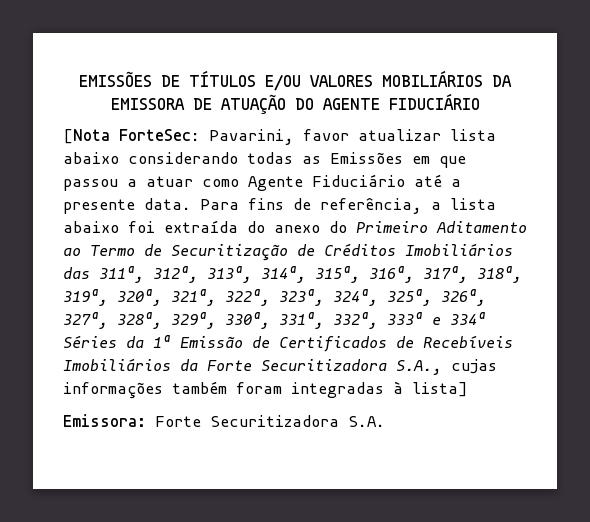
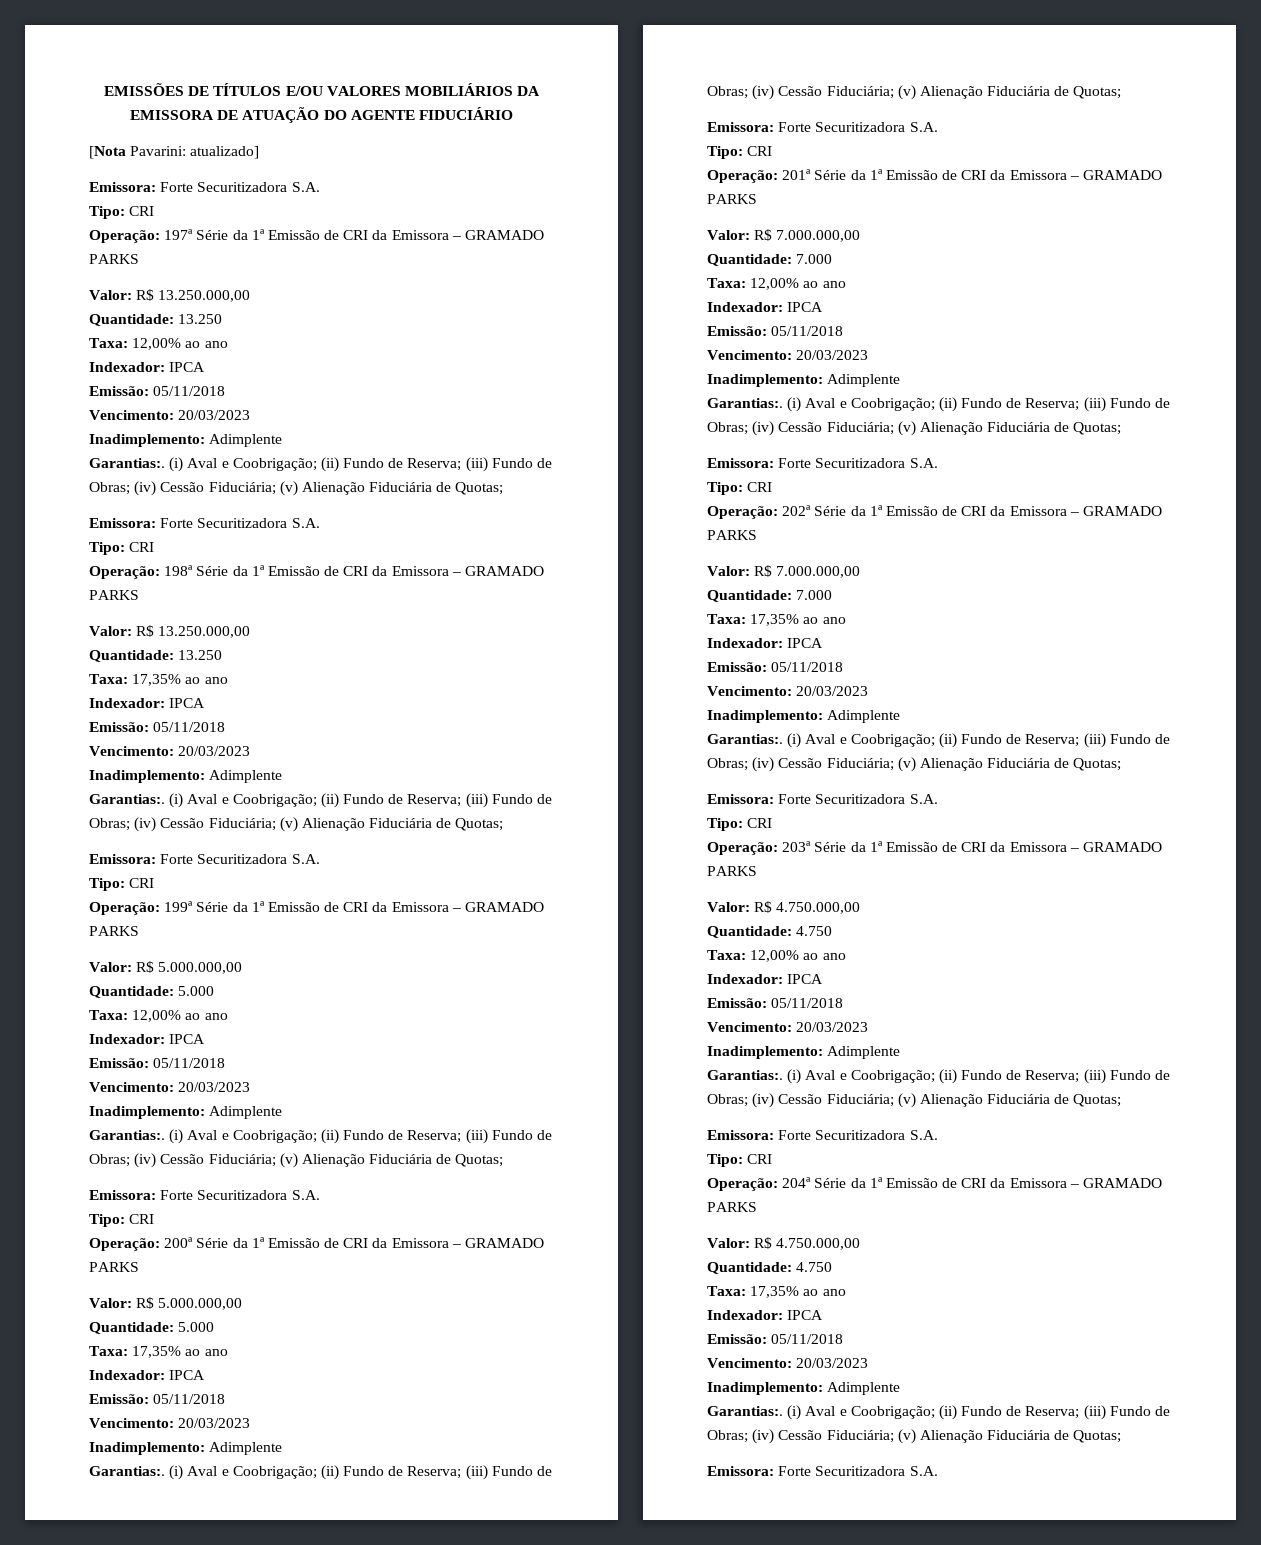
[119,129,496,145] [63,152,466,168] [63,174,461,191] [63,198,496,214] [63,220,527,233] [63,243,513,261] [63,266,522,283] [63,289,486,306] [63,312,486,329] [63,335,513,352] [63,358,497,375] [63,381,468,399] ForteSec: Pavarini, favor atualizar lista abaixo considerando todas as Emissões em que passou a atuar como Agente Fiduciário até a presente data. Para fins de referência, a lista abaixo foi extraída do anexo do Primeiro Aditamento ao Termo de Securitização de Créditos Imobiliários das 311ª, 312ª, 313ª, 314ª, 315ª, 316ª, 317ª, 318ª, 319ª, 320ª, 321ª, 322ª, 323ª, 324ª, 325ª, 326ª, 327ª, 328ª, 329ª, 330ª, 331ª, 332ª, 333ª e 334ª Séries da 1ª Emissão de Certificados de Recebíveis Imobiliários da Forte Securitizadora S.A., cujas informações também foram integradas à lista] -> [130,146,260,159] [89,182,320,192] [89,206,155,219] [89,229,545,243] [89,254,139,264] [89,289,251,302] [89,314,223,326] [89,338,228,350] [89,362,206,372] [89,386,226,396] [89,410,251,420] [89,434,283,447] [89,457,553,472] [89,481,504,496] [89,518,320,528] [89,542,155,555] [89,565,545,579] [89,590,139,600] [89,625,251,638] [89,650,223,662] [89,674,228,686] [89,698,206,708] [89,722,226,732] [89,746,251,756] [89,770,283,783] [89,793,553,808] [89,817,504,832] [89,854,320,864] [89,878,155,891] [89,901,545,915] [89,926,139,936] [89,961,243,974] [89,986,215,998] [89,1010,228,1022] [89,1034,206,1044] [89,1058,226,1068] [89,1082,251,1092] [89,1106,283,1119] [89,1129,553,1144] [89,1153,504,1168] [89,1190,320,1200] [89,1214,155,1227] [89,1237,545,1251] [89,1262,139,1272] [89,1297,243,1310] [89,1322,215,1334] [89,1346,228,1358] [89,1370,206,1380] [89,1394,226,1404] [89,1418,251,1428] [89,1442,283,1455] [89,1465,553,1480] [707,85,1122,100] [707,122,938,132] [707,146,773,159] [707,169,1163,183] [707,194,757,204] [707,229,861,242] [707,254,833,266] [707,278,846,290] [707,302,824,312] [707,326,844,336] [707,350,869,360] [707,374,901,387] [707,397,1171,412] [707,421,1122,436] [707,458,938,468] [707,482,773,495] [707,505,1163,519] [707,530,757,540] [707,565,861,578] [707,590,833,602] [707,614,846,626] [707,638,824,648] [707,662,844,672] [707,686,869,696] [707,710,901,723] [707,733,1171,748] [707,757,1122,772] [707,794,938,804] [707,818,773,831] [707,841,1163,855] [707,866,757,876] [707,901,861,914] [707,926,833,938] [707,950,846,962] [707,974,824,984] [707,998,844,1008] [707,1022,869,1032] [707,1046,901,1059] [707,1069,1171,1084] [707,1093,1122,1108] [707,1130,938,1140] [707,1154,773,1167] [707,1177,1163,1191] [707,1202,757,1212] [707,1237,861,1250] [707,1262,833,1274] [707,1286,846,1298] [707,1310,824,1320] [707,1334,844,1344] [707,1358,869,1368] [707,1382,901,1395] [707,1405,1171,1420] [707,1429,1122,1444] Pavarini: atualizado] // Emissora: Forte Securitizadora S.A. // Tipo: CRI // Operação: 197ª Série da 1ª Emissão de CRI da Emissora – GRAMADO PARKS // Valor: R$ 13.250.000,00 // Quantidade: 13.250 // Taxa: 12,00% ao ano // Indexador: IPCA // Emissão: 05/11/2018 // Vencimento: 20/03/2023 // Inadimplemento: Adimplente // Garantias:. (i) Aval e Coobrigação; (ii) Fundo de Reserva; (iii) Fundo de Obras; (iv) Cessão Fiduciária; (v) Alienação Fiduciária de Quotas; // Emissora: Forte Securitizadora S.A. // Tipo: CRI // Operação: 198ª Série da 1ª Emissão de CRI da Emissora – GRAMADO PARKS // Valor: R$ 13.250.000,00 // Quantidade: 13.250 // Taxa: 17,35% ao ano // Indexador: IPCA // Emissão: 05/11/2018 // Vencimento: 20/03/2023 // Inadimplemento: Adimplente // Garantias:. (i) Aval e Coobrigação; (ii) Fundo de Reserva; (iii) Fundo de Obras; (iv) Cessão Fiduciária; (v) Alienação Fiduciária de Quotas; // Emissora: Forte Securitizadora S.A. // Tipo: CRI // Operação: 199ª Série da 1ª Emissão de CRI da Emissora – GRAMADO PARKS // Valor: R$ 5.000.000,00 // Quantidade: 5.000 // Taxa: 12,00% ao ano // Indexador: IPCA // Emissão: 05/11/2018 // Vencimento: 20/03/2023 // Inadimplemento: Adimplente // Garantias:. (i) Aval e Coobrigação; (ii) Fundo de Reserva; (iii) Fundo de Obras; (iv) Cessão Fiduciária; (v) Alienação Fiduciária de Quotas; // Emissora: Forte Securitizadora S.A. // Tipo: CRI // Operação: 200ª Série da 1ª Emissão de CRI da Emissora – GRAMADO PARKS // Valor: R$ 5.000.000,00 // Quantidade: 5.000 // Taxa: 17,35% ao ano // Indexador: IPCA // Emissão: 05/11/2018 // Vencimento: 20/03/2023 // Inadimplemento: Adimplente // Garantias:. (i) Aval e Coobrigação; (ii) Fundo de Reserva; (iii) Fundo de Obras; (iv) Cessão Fiduciária; (v) Alienação Fiduciária de Quotas; // Emissora: Forte Securitizadora S.A. // Tipo: CRI // Operação: 201ª Série da 1ª Emissão de CRI da Emissora – GRAMADO PARKS // Valor: R$ 7.000.000,00 // Quantidade: 7.000 // Taxa: 12,00% ao ano // Indexador: IPCA // Emissão: 05/11/2018 // Vencimento: 20/03/2023 // Inadimplemento: Adimplente // Garantias:. (i) Aval e Coobrigação; (ii) Fundo de Reserva; (iii) Fundo de Obras; (iv) Cessão Fiduciária; (v) Alienação Fiduciária de Quotas; // Emissora: Forte Securitizadora S.A. // Tipo: CRI // Operação: 202ª Série da 1ª Emissão de CRI da Emissora – GRAMADO PARKS // Valor: R$ 7.000.000,00 // Quantidade: 7.000 // Taxa: 17,35% ao ano // Indexador: IPCA // Emissão: 05/11/2018 // Vencimento: 20/03/2023 // Inadimplemento: Adimplente // Garantias:. (i) Aval e Coobrigação; (ii) Fundo de Reserva; (iii) Fundo de Obras; (iv) Cessão Fiduciária; (v) Alienação Fiduciária de Quotas; // Emissora: Forte Securitizadora S.A. // Tipo: CRI // Operação: 203ª Série da 1ª Emissão de CRI da Emissora – GRAMADO PARKS // Valor: R$ 4.750.000,00 // Quantidade: 4.750 // Taxa: 12,00% ao ano // Indexador: IPCA // Emissão: 05/11/2018 // Vencimento: 20/03/2023 // Inadimplemento: Adimplente // Garantias:. (i) Aval e Coobrigação; (ii) Fundo de Reserva; (iii) Fundo de Obras; (iv) Cessão Fiduciária; (v) Alienação Fiduciária de Quotas; // Emissora: Forte Securitizadora S.A. // Tipo: CRI // Operação: 204ª Série da 1ª Emissão de CRI da Emissora – GRAMADO PARKS // Valor: R$ 4.750.000,00 // Quantidade: 4.750 // Taxa: 17,35% ao ano // Indexador: IPCA // Emissão: 05/11/2018 // Vencimento: 20/03/2023 // Inadimplemento: Adimplente // Garantias:. (i) Aval e Coobrigação; (ii) Fundo de Reserva; (iii) Fundo de Obras; (iv) Cessão Fiduciária; (v) Alienação Fiduciária de Quotas;

